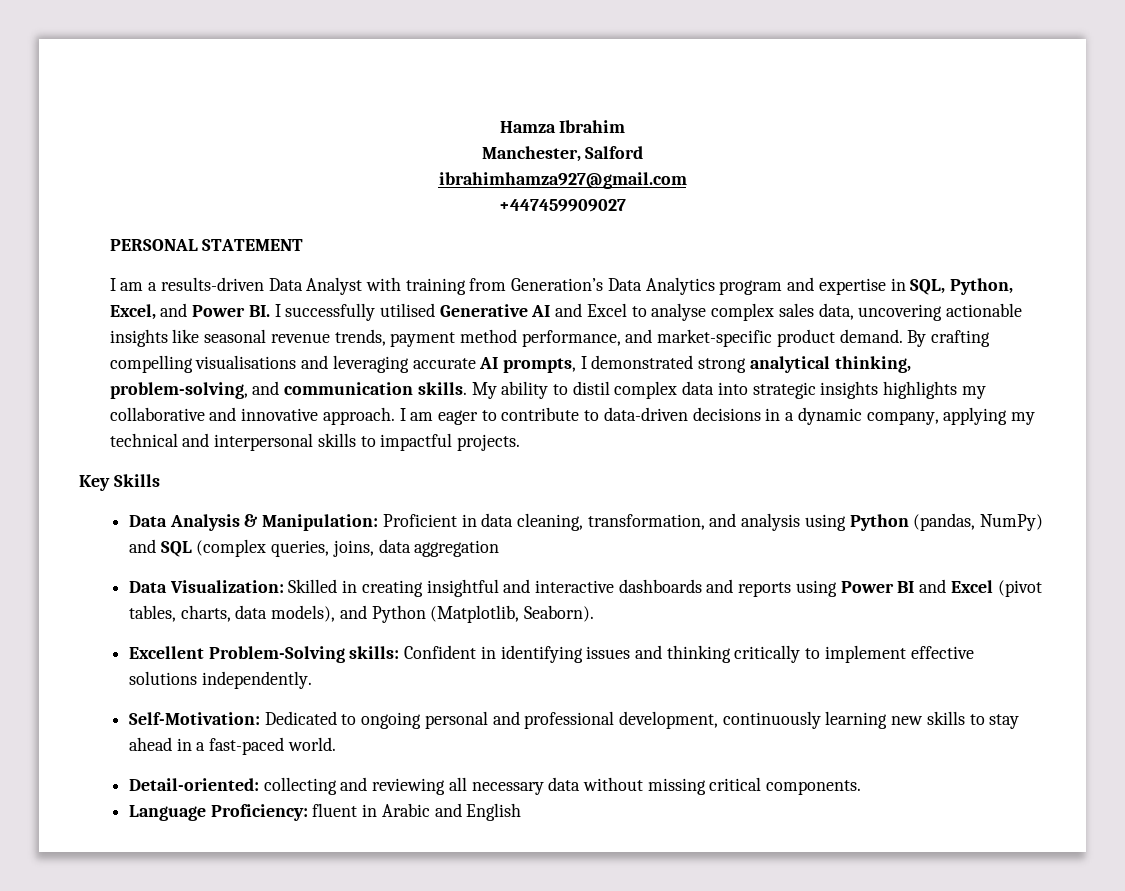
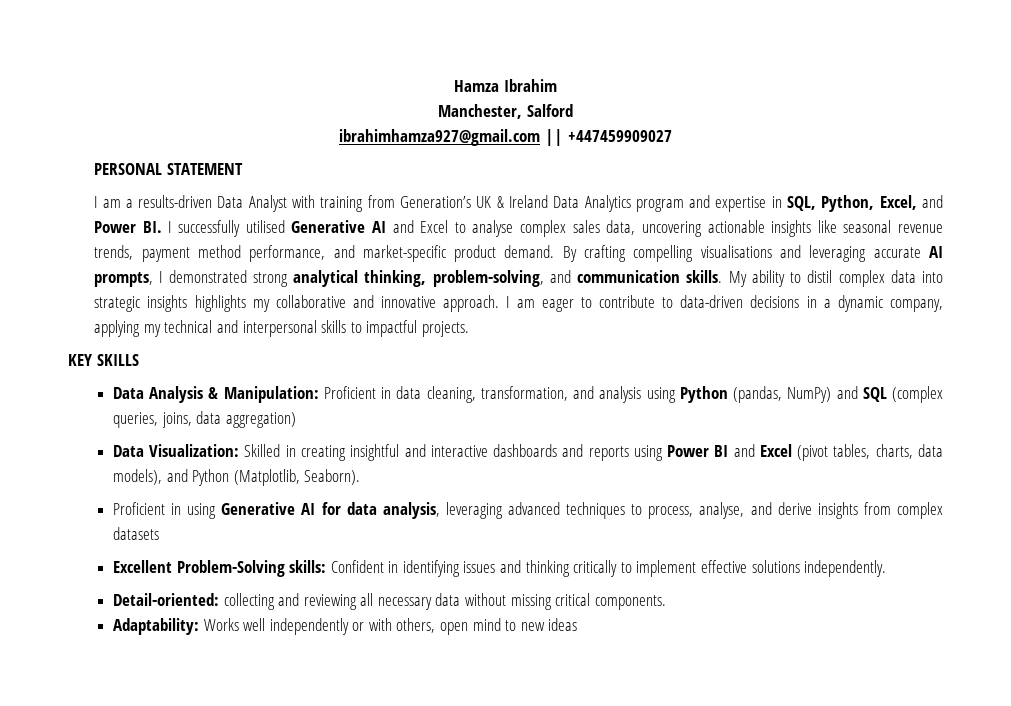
(687, 180) // -> [545,129,563,146] ||
(604, 284) none -> [476,195,548,208] UK & Ireland
[79,474,160,491] Key Skills -> [68,354,139,366] KEY SKILLS
[414,540,500,557] aggregation -> [225,412,296,428] aggregation)
(594, 613) none -> [112,502,944,519] [112,527,159,540] // Proficient in using Generative AI for data analysis, leveraging advanced techniques to process, analyse, and derive insights from complex datasets
[128,711,1020,729] [128,737,336,755] // Self-Motivation: Dedicated to ongoing personal and professional development, continuously learning new skills to stay ahead in a fast-paced world. -> (887, 568) none
[128,803,522,821] Language Proficiency: fluent in Arabic and English -> [112,618,578,635] Adaptability: Works well independently or with others, open mind to new ideas

